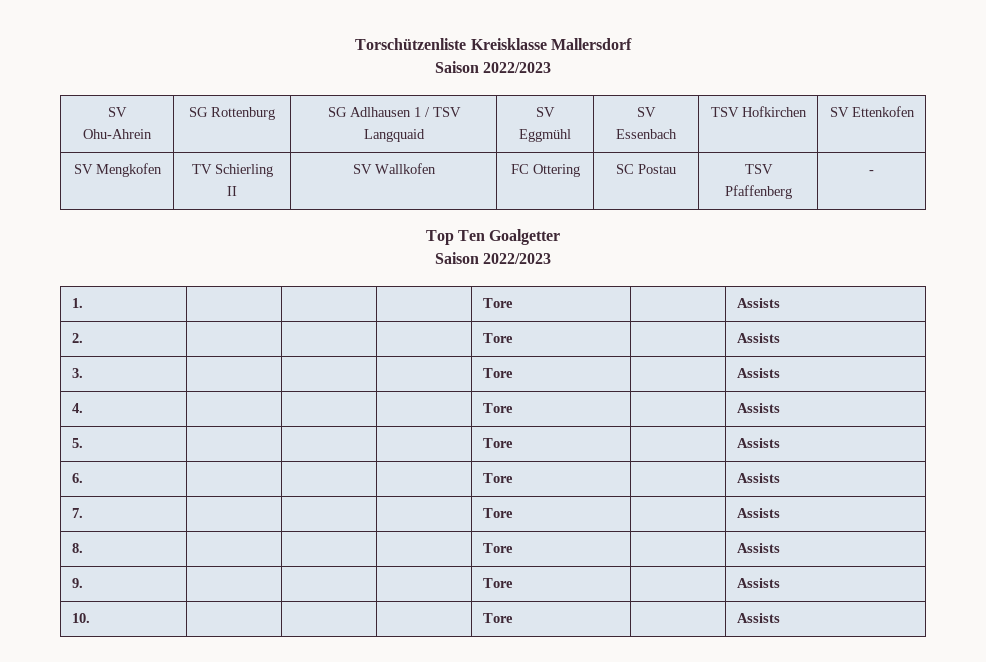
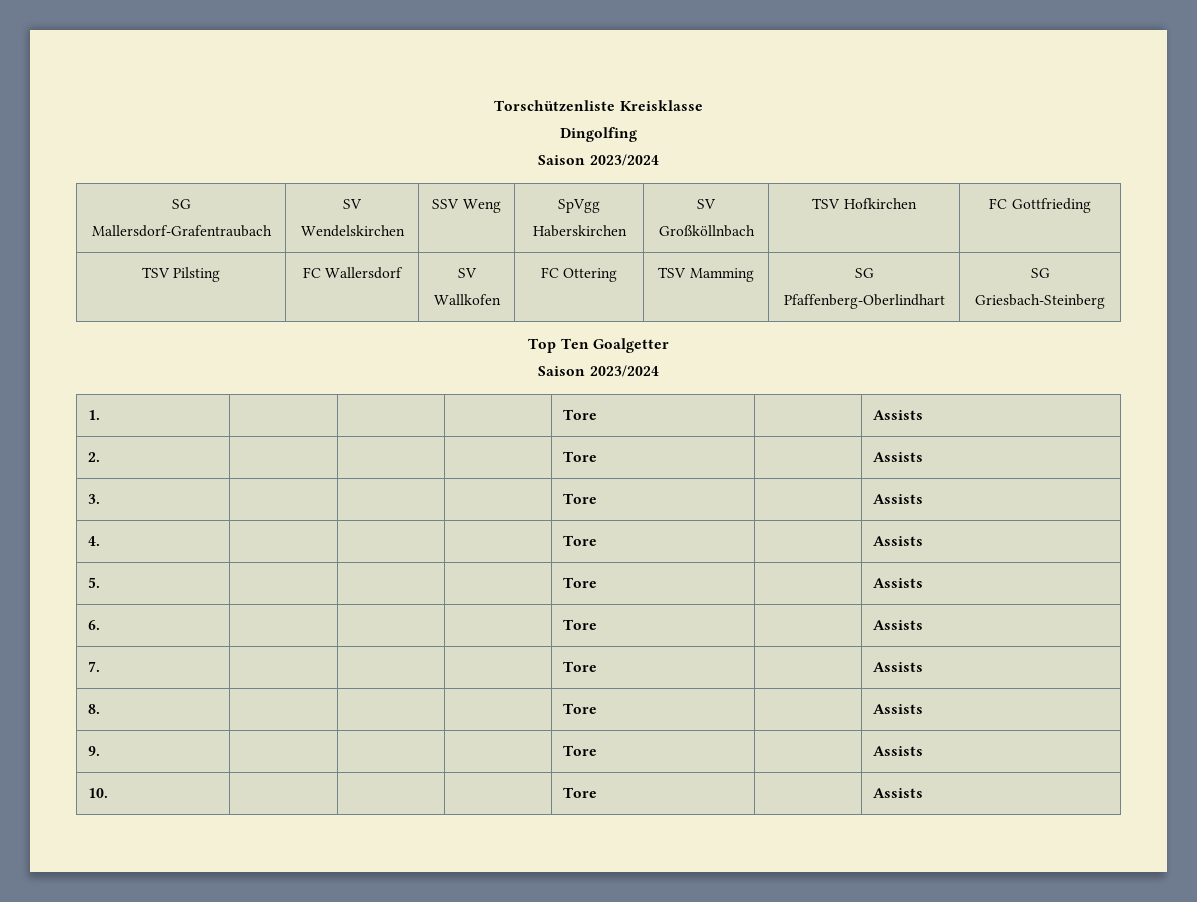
[550,38,632,50] [434,61,552,73] [108,107,127,117] [83,129,152,139] [189,107,275,120] [327,107,461,117] [363,129,425,142] [536,107,555,117] [519,129,571,142] [637,107,656,117] [616,129,677,139] Mallersdorf // Saison 2022/2023 // SV Ohu-Ahrein | SG Rottenburg | SG Adlhausen 1 / TSV Langquaid | SV Eggmühl | SV Essenbach -> [560,127,637,142] [538,154,659,166] [171,199,191,209] [91,225,272,237] [343,199,362,209] [300,225,405,237] [432,199,501,213] [558,199,600,213] [532,225,627,237] [697,199,716,209] [658,225,755,237] // Dingolfing // Saison 2023/2024 // SG Mallersdorf-Grafentraubach | SV Wendelskirchen | SSV Weng | SpVgg Haberskirchen | SV Großköllnbach
[829,106,915,117] [73,163,162,177] [191,164,273,177] [227,186,237,196] [352,163,436,174] [510,164,580,177] [616,164,676,174] [744,164,773,174] [724,185,792,199] [869,170,874,174] SV Ettenkofen // SV Mengkofen | TV Schierling II | SV Wallkofen | FC Ottering | SC Postau | TSV Pfaffenberg | - -> [989,198,1091,213] [141,267,221,282] [302,267,404,279] [457,268,477,278] [433,294,501,305] [540,267,618,282] [658,267,754,282] [854,268,874,278] [783,294,945,309] [1030,268,1050,278] [975,294,1105,309] FC Gottfrieding // TSV Pilsting | FC Wallersdorf | SV Wallkofen | FC Ottering | TSV Mamming | SG Pfaffenberg-Oberlindhart | SG Griesbach-Steinberg
[483,253,552,264] 2022/2023 -> [589,365,659,377] 2023/2024

